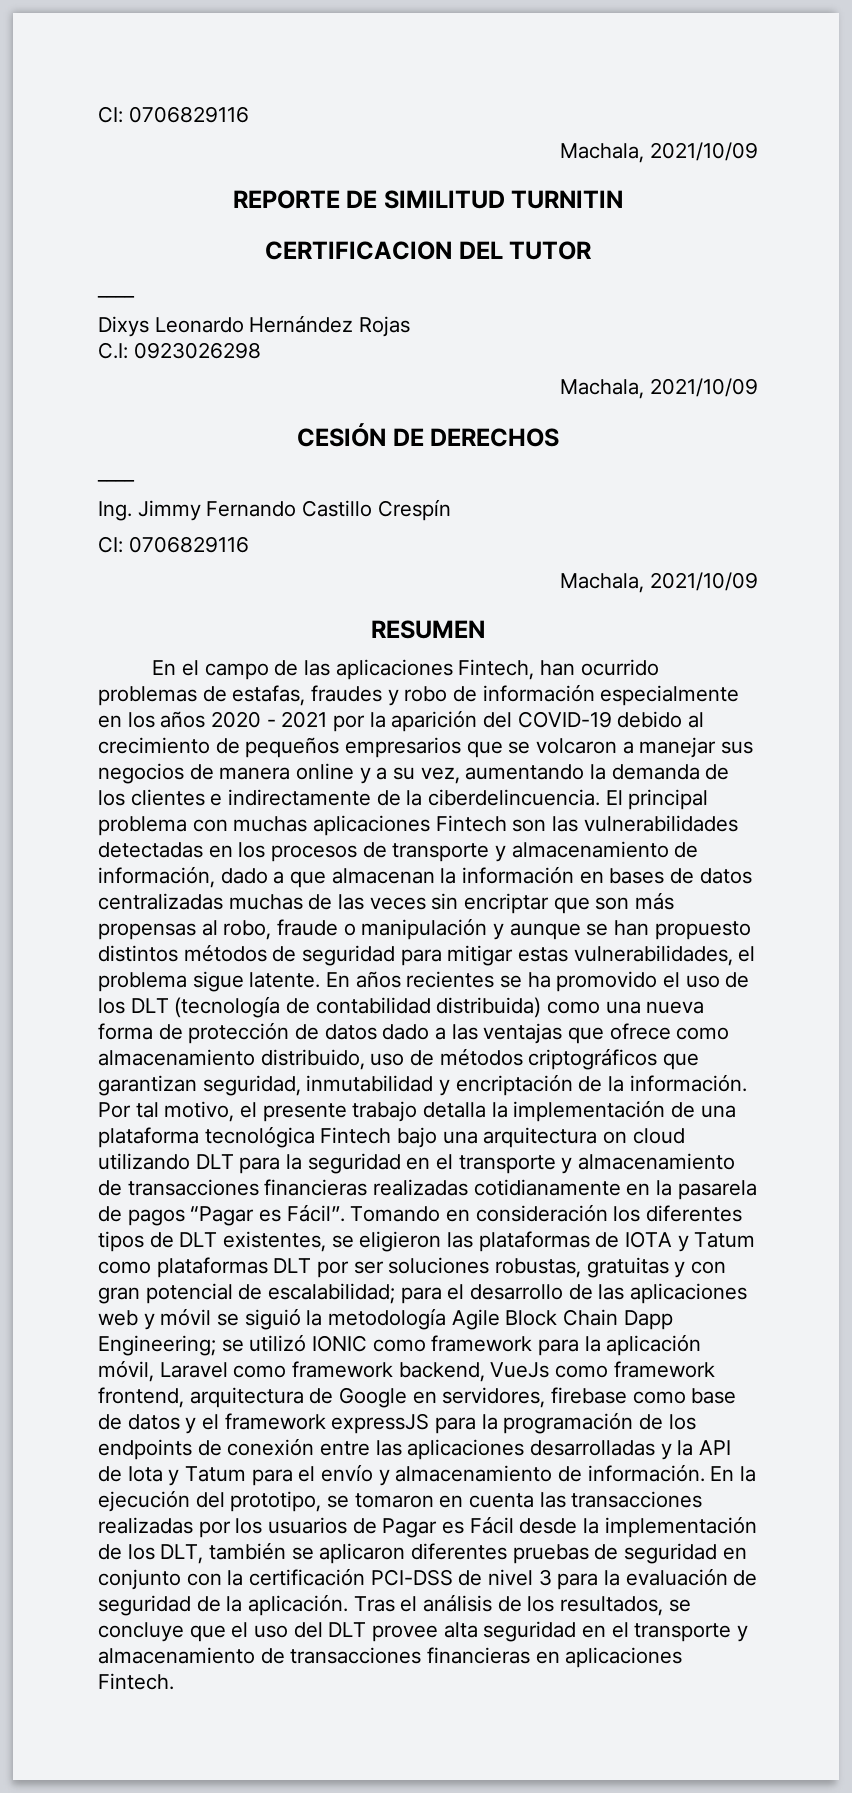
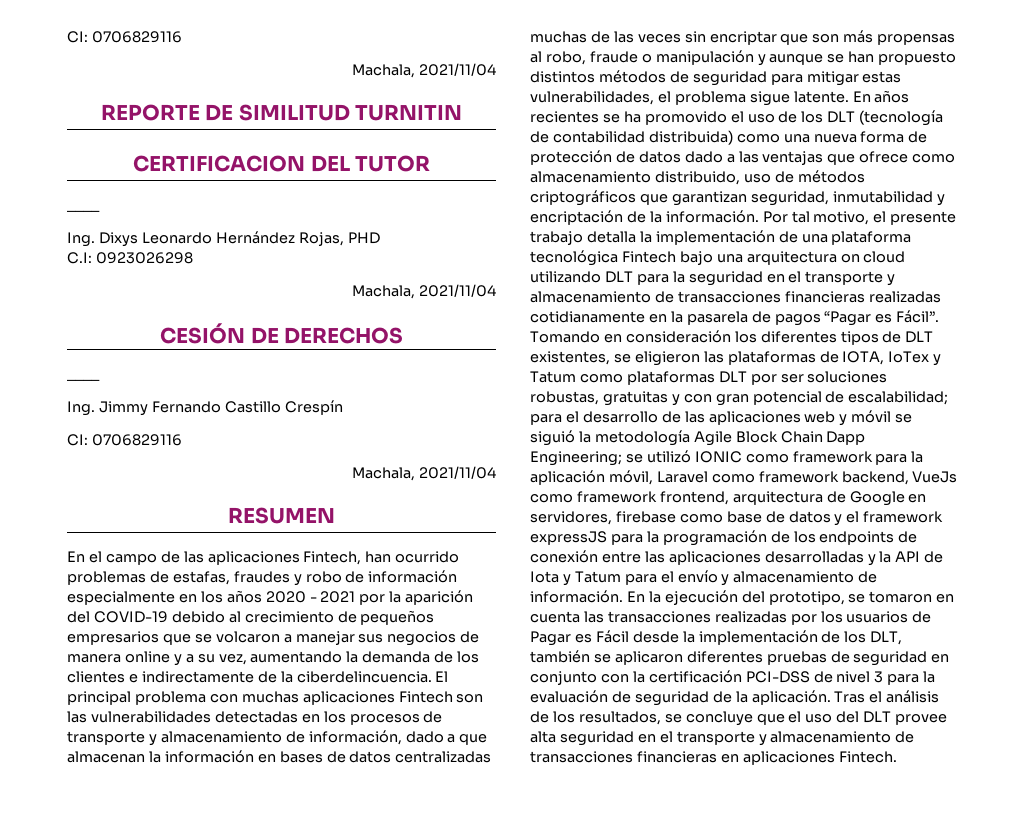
[98,106,249,123] [560,142,758,163] CI: 0706829116 // Machala, 2021/10/09 -> [67,31,182,43] [352,63,496,78] CI: 0706829116 // Machala, 2021/11/04
(135, 297) none -> [67,232,95,247] Ing.
[359,316,411,337] Rojas -> [298,232,380,246] Rojas, PHD
[649,378,758,397] 2021/10/09 -> [419,284,496,297] 2021/11/04
[649,572,758,591] 2021/10/09 -> [419,466,496,479] 2021/11/04
[625,1231,673,1248] IOTA -> [842,351,930,365] IOTA, IoTex

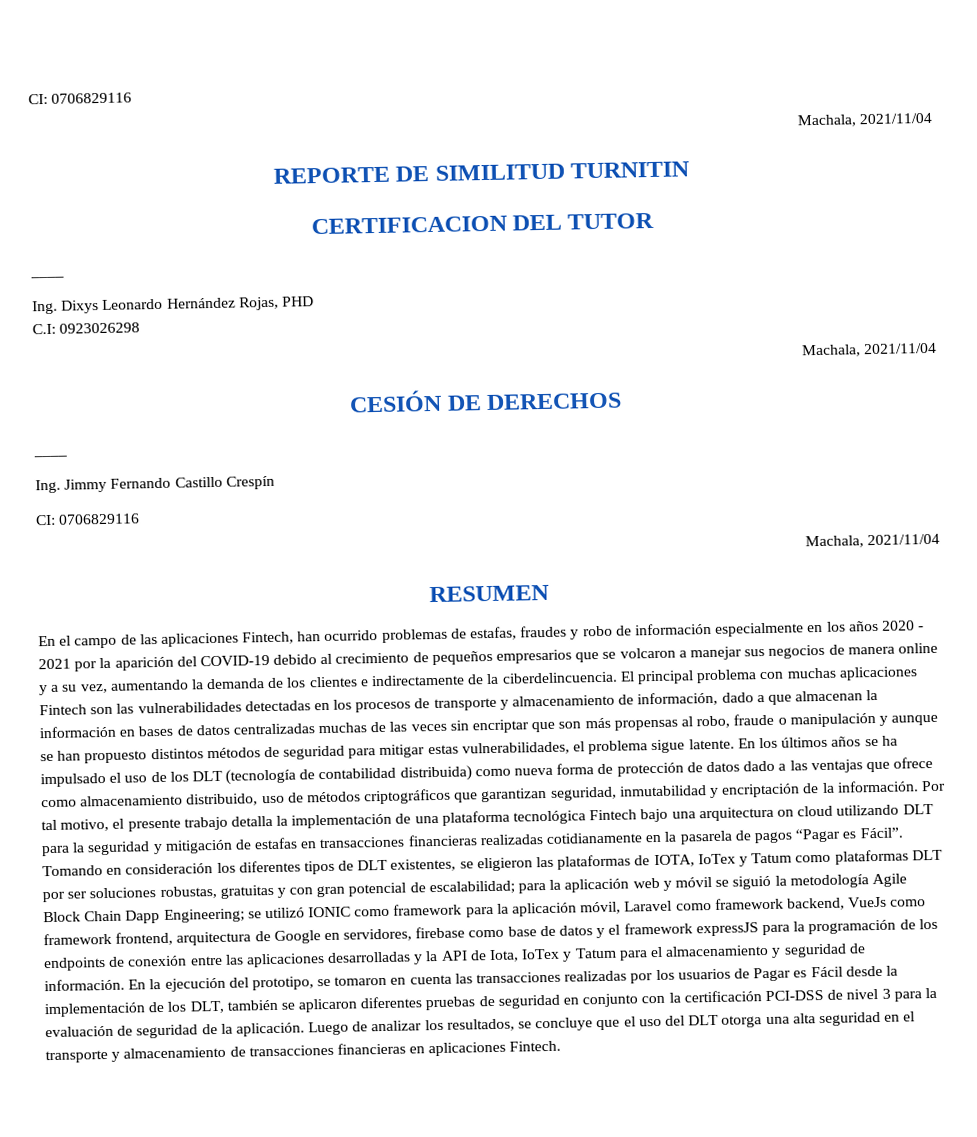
[874,90,910,103] [530,111,599,123] años recientes -> [758,736,862,749] los últimos años
[644,111,727,125] promovido -> [40,772,106,788] impulsado
[783,134,810,143] una -> (511, 772) none
[766,271,896,286] [530,291,674,303] en el transporte y almacenamiento de -> [152,837,318,855] y mitigación de estafas en
[565,411,801,425] el desarrollo de las aplicaciones -> [549,878,630,893] la aplicación
[530,571,559,583] Iota -> [489,948,561,963] Iota, IoTex
[677,570,855,586] envío y almacenamiento -> [665,943,847,958] almacenamiento y seguridad
[834,690,940,703] [530,711,549,723] Tras el análisis de -> [308,1020,423,1036] Luego de analizar
[895,714,948,725] provee -> [721,1015,790,1028] otorga una

